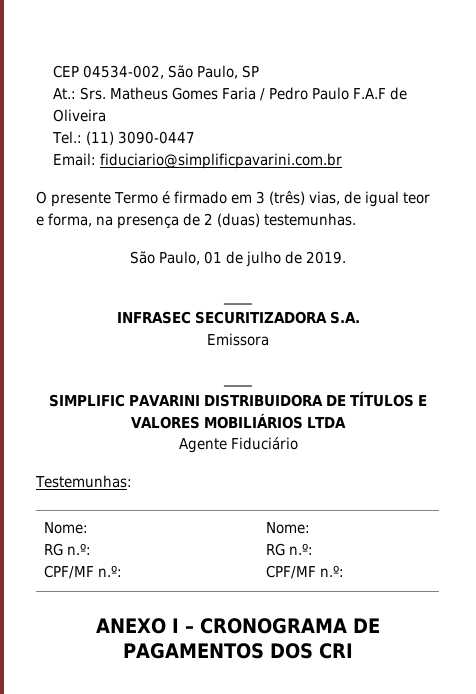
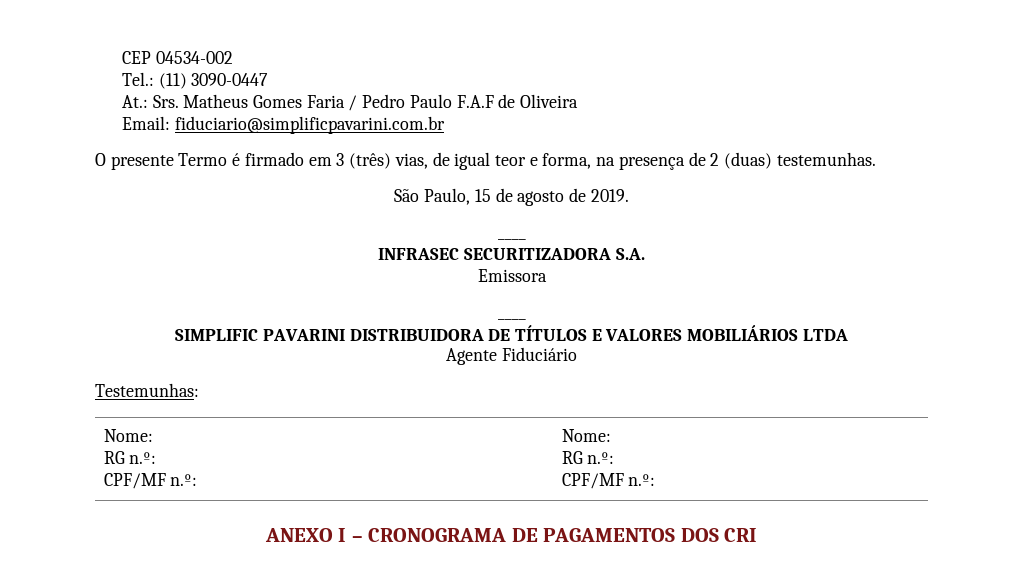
[83,65,260,79] 04534-002, São Paulo, SP -> [155,51,233,64] [121,72,269,89] 04534-002 // Tel.: (11) 3090-0447
[52,131,196,145] // Tel.: (11) 3090-0447 -> (579, 101) none
[204,251,281,267] 01 de julho -> [474,188,565,206] 15 de agosto

